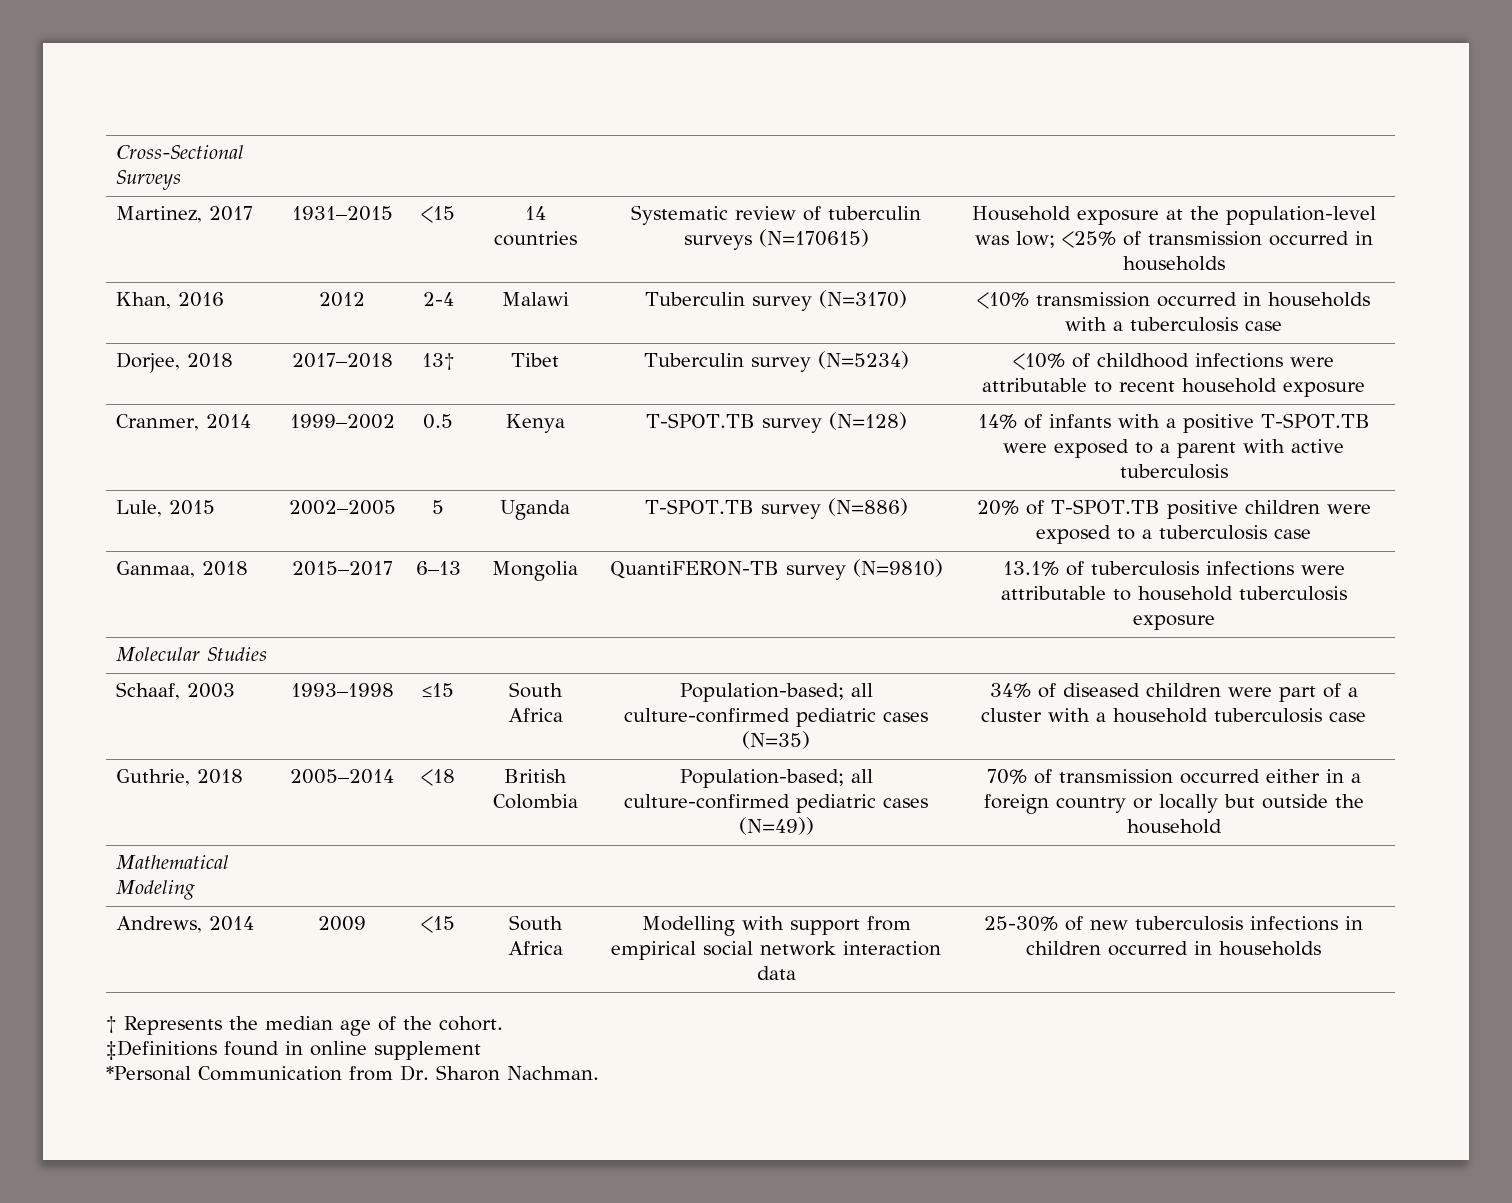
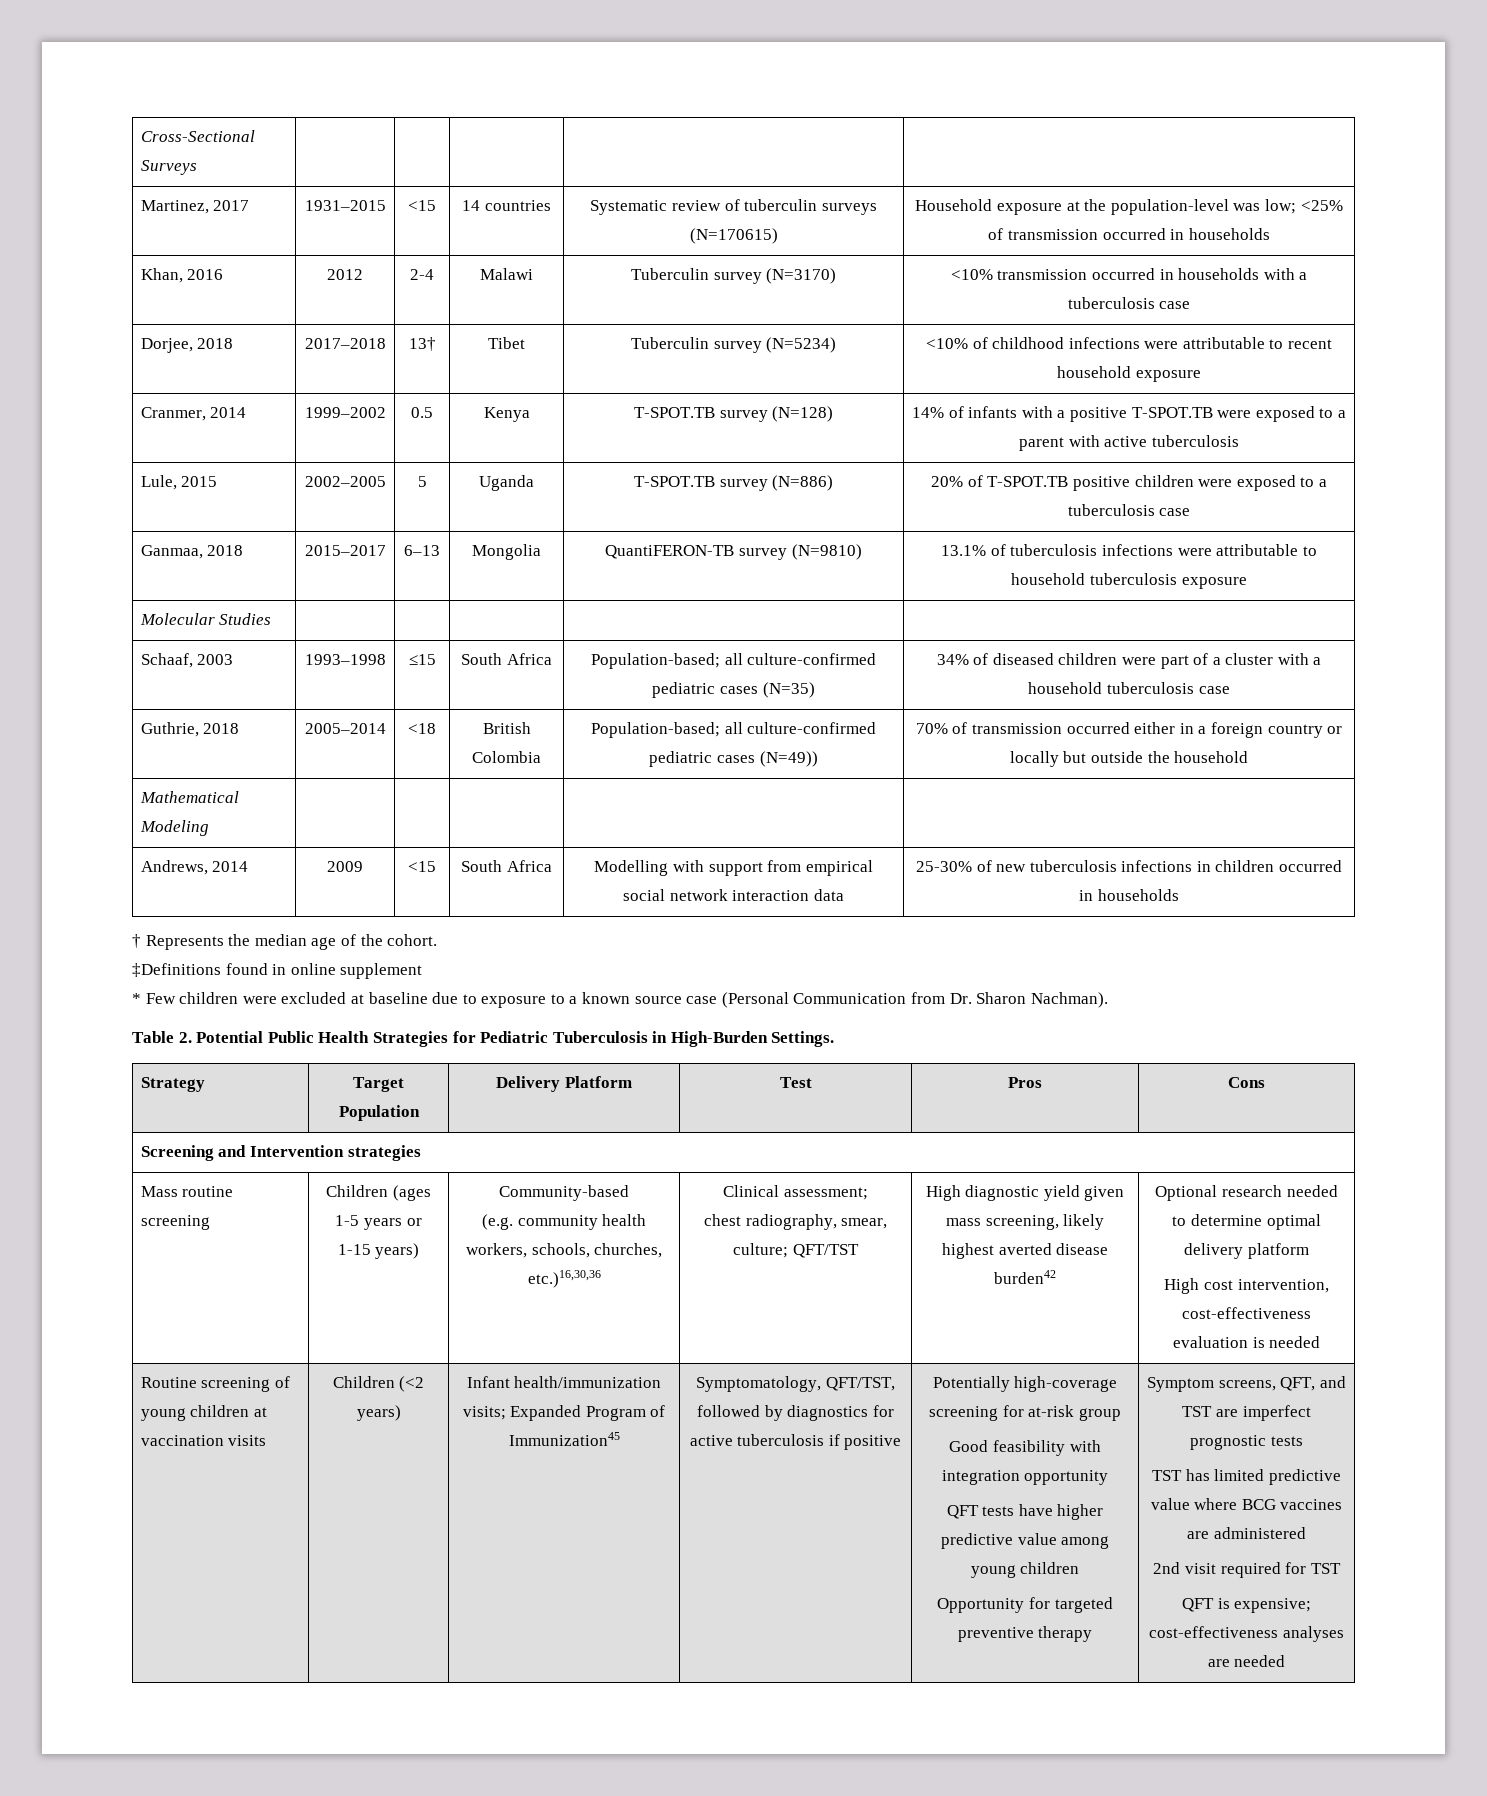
[106,1065,599,1081] *Personal Communication from Dr. Sharon Nachman. -> [132,992,1108,1008] [132,1031,835,1047] [140,1077,205,1092] [353,1077,404,1092] [338,1105,420,1121] [496,1076,632,1092] [779,1077,812,1088] [1008,1077,1042,1088] [1228,1077,1265,1088] [140,1145,421,1161] [140,1186,234,1197] [140,1215,210,1230] [326,1185,431,1201] [335,1215,422,1230] [337,1243,420,1259] [499,1185,629,1201] [481,1214,647,1230] [465,1243,663,1258] [527,1270,601,1288] [723,1185,868,1200] [703,1214,888,1230] [733,1243,859,1258] [925,1185,1125,1201] [945,1214,1105,1230] [941,1243,1109,1259] [994,1270,1056,1284] [1155,1185,1338,1201] [1172,1214,1321,1230] [1184,1243,1309,1259] [1164,1278,1329,1294] [1182,1307,1311,1319] [1172,1336,1321,1348] [140,1376,290,1392] [140,1405,267,1421] [140,1435,267,1446] [332,1376,425,1392] [356,1405,401,1421] [466,1376,662,1388] [462,1405,666,1421] [508,1432,620,1446] [696,1376,895,1392] [697,1405,894,1421] [689,1434,902,1450] [932,1376,1118,1392] [929,1405,1121,1421] [949,1440,1101,1456] [941,1470,1109,1485] [946,1504,1104,1520] [940,1533,1110,1549] [970,1562,1080,1578] [937,1597,1113,1613] [957,1626,1093,1642] [1147,1376,1346,1392] [1182,1405,1311,1421] [1190,1435,1303,1450] [1152,1469,1341,1485] [1150,1498,1343,1510] [1187,1527,1306,1539] [1153,1562,1341,1578] [1181,1598,1312,1613] [1149,1626,1344,1642] [1207,1655,1286,1667] * Few children were excluded at baseline due to exposure to a known source case (Personal Communication from Dr. Sharon Nachman). // Table 2. Potential Public Health Strategies for Pediatric Tuberculosis in High-Burden Settings. // Strategy | Target Population | Delivery Platform | Test | Pros | Cons // Screening and Intervention strategies // Mass routine screening | Children (ages 1-5 years or 1-15 years) | Community-based // (e.g. community health workers, schools, churches, etc.)16,30,36 | Clinical assessment; // chest radiography, smear, culture; QFT/TST | High diagnostic yield given mass screening, likely highest averted disease burden42 | Optional research needed to determine optimal delivery platform // High cost intervention, cost-effectiveness evaluation is needed // Routine screening of young children at vaccination visits | Children (<2 years) | Infant health/immunization visits; Expanded Program of Immunization45 | Symptomatology, QFT/TST, followed by diagnostics for active tuberculosis if positive | Potentially high-coverage screening for at-risk group // Good feasibility with integration opportunity // QFT tests have higher predictive value among young children // Opportunity for targeted preventive therapy | Symptom screens, QFT, and TST are imperfect prognostic tests // TST has limited predictive value where BCG vaccines are administered // 2nd visit required for TST // QFT is expensive; cost-effectiveness analyses are needed

